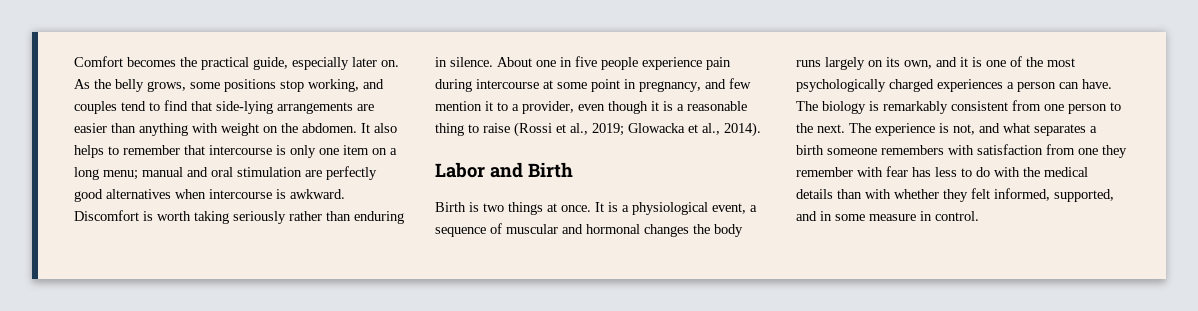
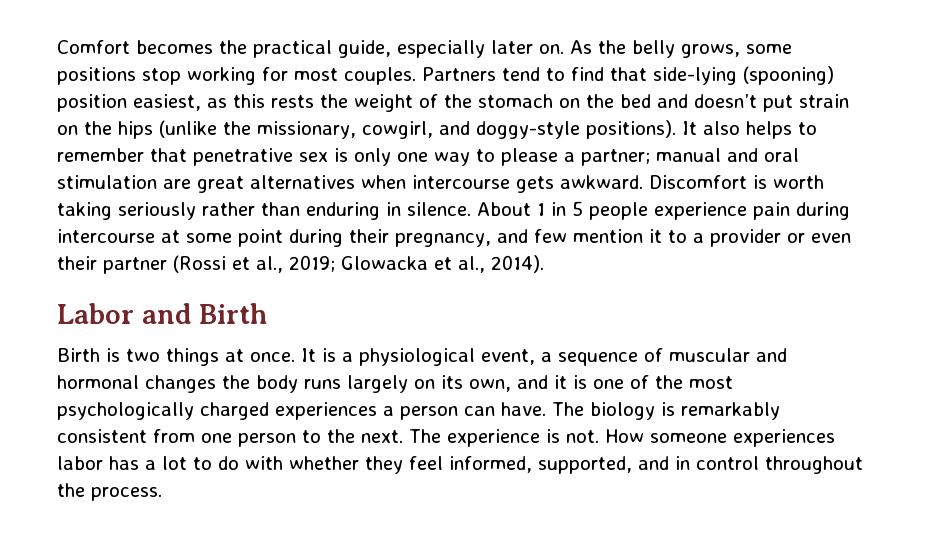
[308,79,384,92] [74,101,117,114] working, and couples -> [187,67,496,85] working for most couples. Partners
[277,102,374,114] [74,123,357,136] arrangements are easier than anything with weight on the abdomen. -> [743,66,834,85] [57,94,849,112] [57,120,676,139] (spooning) position easiest, as this rests the weight of the stomach on the bed and doesn’t put strain on the hips (unlike the missionary, cowgirl, and doggy-style positions).
[209,145,272,155] intercourse -> [193,148,328,166] penetrative sex
[343,145,397,155] [74,167,138,180] item on a long menu; -> [434,148,650,166] way to please a partner;
[326,166,377,180] [74,189,103,202] perfectly good -> [197,176,244,193] great
[276,189,286,199] is -> [516,176,554,193] gets
[536,56,597,67] one in five -> [537,201,583,216] 1 in 5
[624,79,636,89] in -> [289,229,389,247] during their
[522,101,747,114] [435,123,510,136] provider, even though it is a reasonable thing to raise -> [710,229,851,247] [57,256,167,274] provider or even their partner
[953,123,1097,136] [796,144,1127,158] [796,166,1088,177] [796,189,862,199] not, and what separates a birth someone remembers with satisfaction from one they remember with fear has less to do with the medical details than -> [566,429,835,447] [57,456,239,470] not. How someone experiences labor has a lot to do
[971,188,990,199] felt -> [409,456,443,470] feel
[835,211,979,221] some measure in control. -> [696,456,863,474] [57,483,162,501] control throughout the process.

